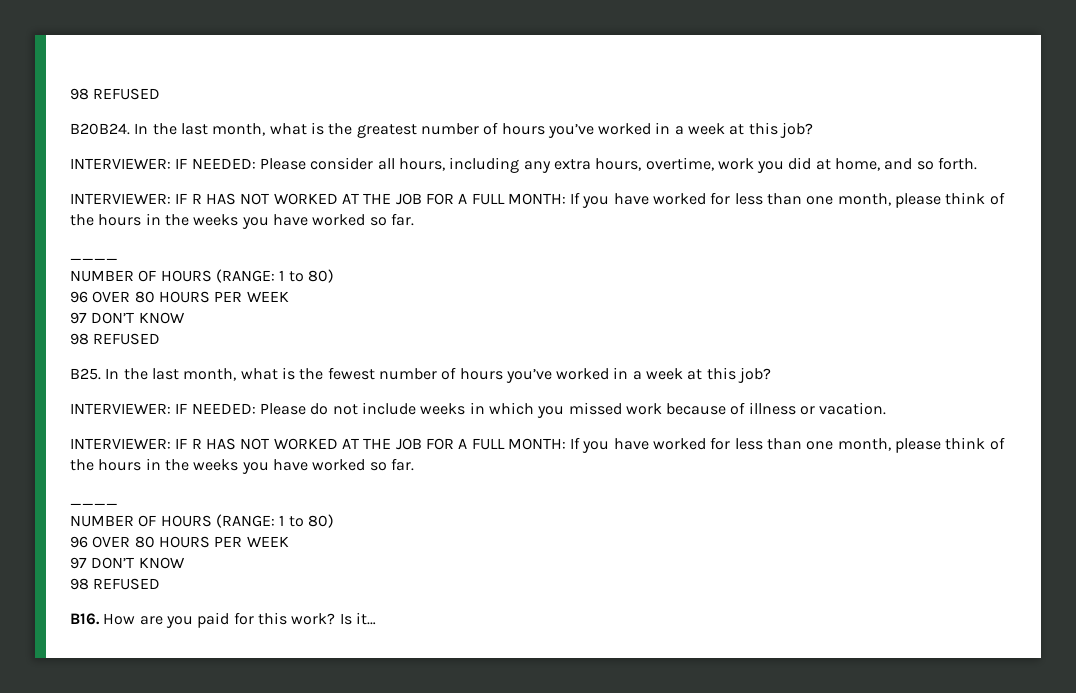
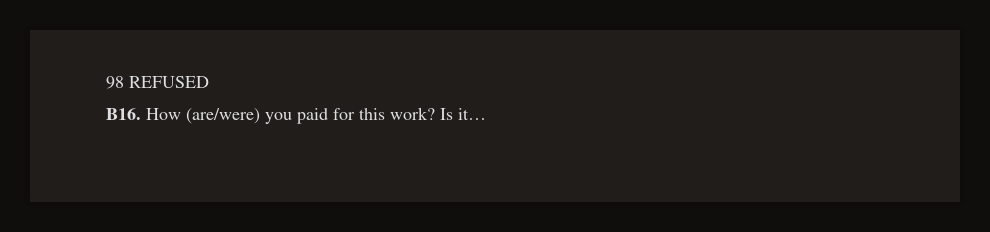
[70,88,161,100] [70,122,814,138] [70,157,978,173] [70,192,1005,208] [70,213,414,229] [70,258,118,260] [70,269,334,283] [70,291,289,303] [70,312,185,324] [70,333,161,345] [70,367,772,383] [70,402,887,418] [70,437,1005,453] [70,458,414,474] [70,503,118,505] [70,514,334,528] [70,536,289,548] [70,557,185,569] [70,578,161,590] 98 REFUSED // B20B24. In the last month, what is the greatest number of hours you’ve worked in a week at this job? // INTERVIEWER: IF NEEDED: Please consider all hours, including any extra hours, overtime, work you did at home, and so forth. // INTERVIEWER: IF R HAS NOT WORKED AT THE JOB FOR A FULL MONTH: If you have worked for less than one month, please think of the hours in the weeks you have worked so far. // ____ // NUMBER OF HOURS (RANGE: 1 to 80) // 96 OVER 80 HOURS PER WEEK // 97 DON’T KNOW // 98 REFUSED // B25. In the last month, what is the fewest number of hours you’ve worked in a week at this job? // INTERVIEWER: IF NEEDED: Please do not include weeks in which you missed work because of illness or vacation. // INTERVIEWER: IF R HAS NOT WORKED AT THE JOB FOR A FULL MONTH: If you have worked for less than one month, please think of the hours in the weeks you have worked so far. // ____ // NUMBER OF HOURS (RANGE: 1 to 80) // 96 OVER 80 HOURS PER WEEK // 97 DON’T KNOW // 98 REFUSED -> [106,76,209,89] 98 REFUSED
[139,616,163,625] are -> [186,108,260,124] (are/were)

